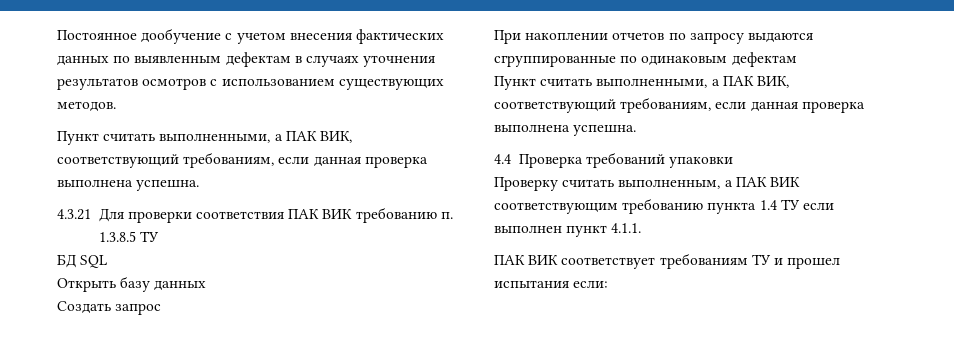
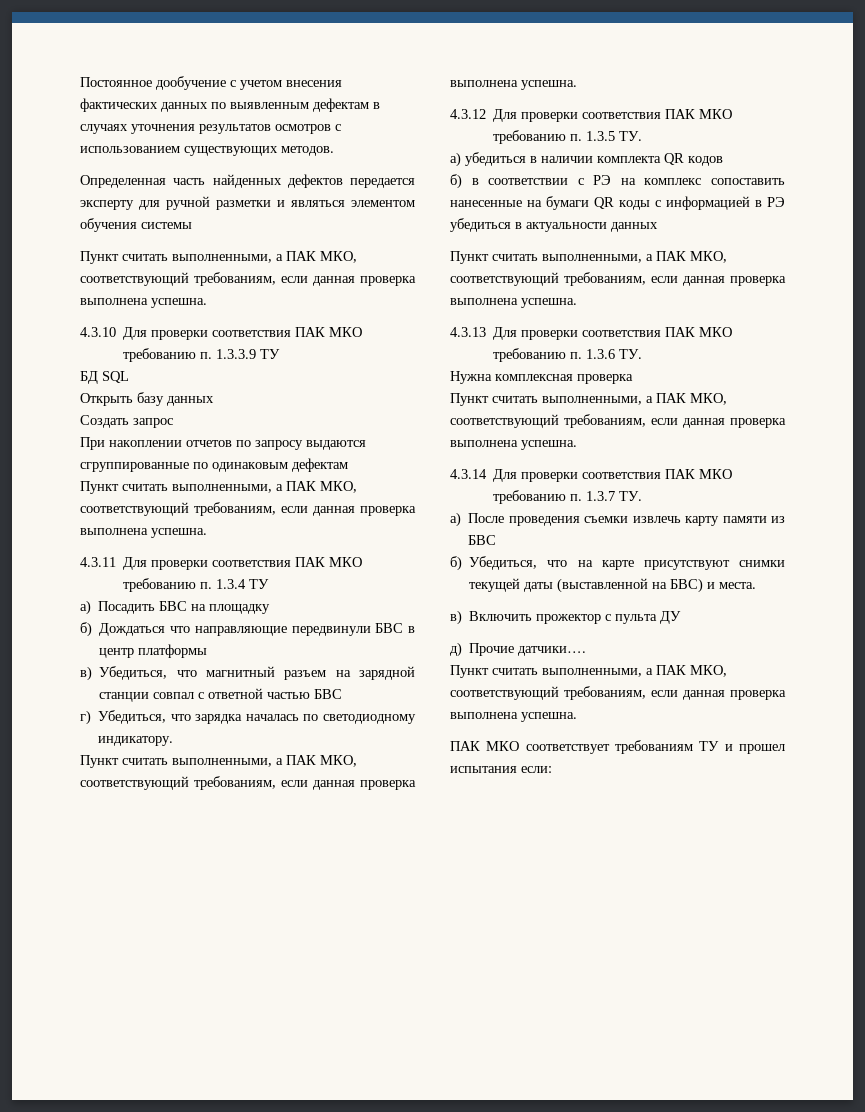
[57,131,352,145] [57,152,428,168] [57,180,200,191] [57,207,453,223] [98,231,136,242] // Пункт считать выполненными, а ПАК ВИК, соответствующий требованиям, если данная проверка выполнена успешна. // 4.3.21 Для проверки соответствия ПАК ВИК требованию п. 1.3.8.5 -> [80,174,415,188] [80,196,415,210] [80,218,192,232] [80,251,357,264] [80,272,416,286] [80,298,207,308] [80,327,363,340] [123,348,257,362] // Определенная часть найденных дефектов передается эксперту для ручной разметки и являться элементом обучения системы // Пункт считать выполненными, а ПАК МКО, соответствующий требованиям, если данная проверка выполнена успешна. // 4.3.10 Для проверки соответствия ПАК МКО требованию п. 1.3.3.9
[756,76,789,88] [494,97,865,113] [494,125,637,136] [494,152,734,168] [494,177,800,191] [494,198,834,214] [494,223,642,237] [494,255,559,265] ВИК, соответствующий требованиям, если данная проверка выполнена успешна. // 4.4 Проверка требований упаковки // Проверку считать выполненным, а ПАК ВИК соответствующим требованию пункта 1.4 ТУ если выполнен пункт 4.1.1. // ПАК ВИК -> [320,481,357,493] [80,502,416,516] [80,528,207,538] [80,557,363,570] [123,578,270,592] [80,600,271,615] [80,622,415,637] [99,644,208,658] [80,666,415,681] [99,688,343,702] [80,710,416,725] [98,736,174,746] [80,755,357,768] [80,776,416,790] [450,80,577,90] [450,109,733,122] [493,130,643,144] [450,152,723,167] [450,174,785,189] [450,196,785,210] [450,218,658,232] [450,251,727,264] [450,272,786,286] [450,298,577,308] [450,327,733,340] [493,348,643,362] [450,371,633,384] [450,393,727,406] [450,414,786,428] [450,440,577,450] [450,469,733,482] [493,490,643,504] [450,512,785,527] [468,535,497,545] [450,556,785,571] [469,578,757,593] [450,610,682,625] [450,642,587,657] [450,665,727,678] [450,686,786,700] [450,712,577,722] [450,741,520,751] МКО, соответствующий требованиям, если данная проверка выполнена успешна. // 4.3.11 Для проверки соответствия ПАК МКО требованию п. 1.3.4 ТУ // а) Посадить БВС на площадку // б) Дождаться что направляющие передвинули БВС в центр платформы // в) Убедиться, что магнитный разъем на зарядной станции совпал с ответной частью БВС // г) Убедиться, что зарядка началась по светодиодному индикатору. // Пункт считать выполненными, а ПАК МКО, соответствующий требованиям, если данная проверка выполнена успешна. // 4.3.12 Для проверки соответствия ПАК МКО требованию п. 1.3.5 ТУ. // а) убедиться в наличии комплекта QR кодов // б) в соответствии с РЭ на комплекс сопоставить нанесенные на бумаги QR коды с информацией в РЭ убедиться в актуальности данных // Пункт считать выполненными, а ПАК МКО, соответствующий требованиям, если данная проверка выполнена успешна. // 4.3.13 Для проверки соответствия ПАК МКО требованию п. 1.3.6 ТУ. // Нужна комплексная проверка // Пункт считать выполненными, а ПАК МКО, соответствующий требованиям, если данная проверка выполнена успешна. // 4.3.14 Для проверки соответствия ПАК МКО требованию п. 1.3.7 ТУ. // а) После проведения съемки извлечь карту памяти из БВС // б) Убедиться, что на карте присутствуют снимки текущей даты (выставленной на БВС) и места. // в) Включить прожектор с пульта ДУ // д) Прочие датчики…. // Пункт считать выполненными, а ПАК МКО, соответствующий требованиям, если данная проверка выполнена успешна. // ПАК МКО

